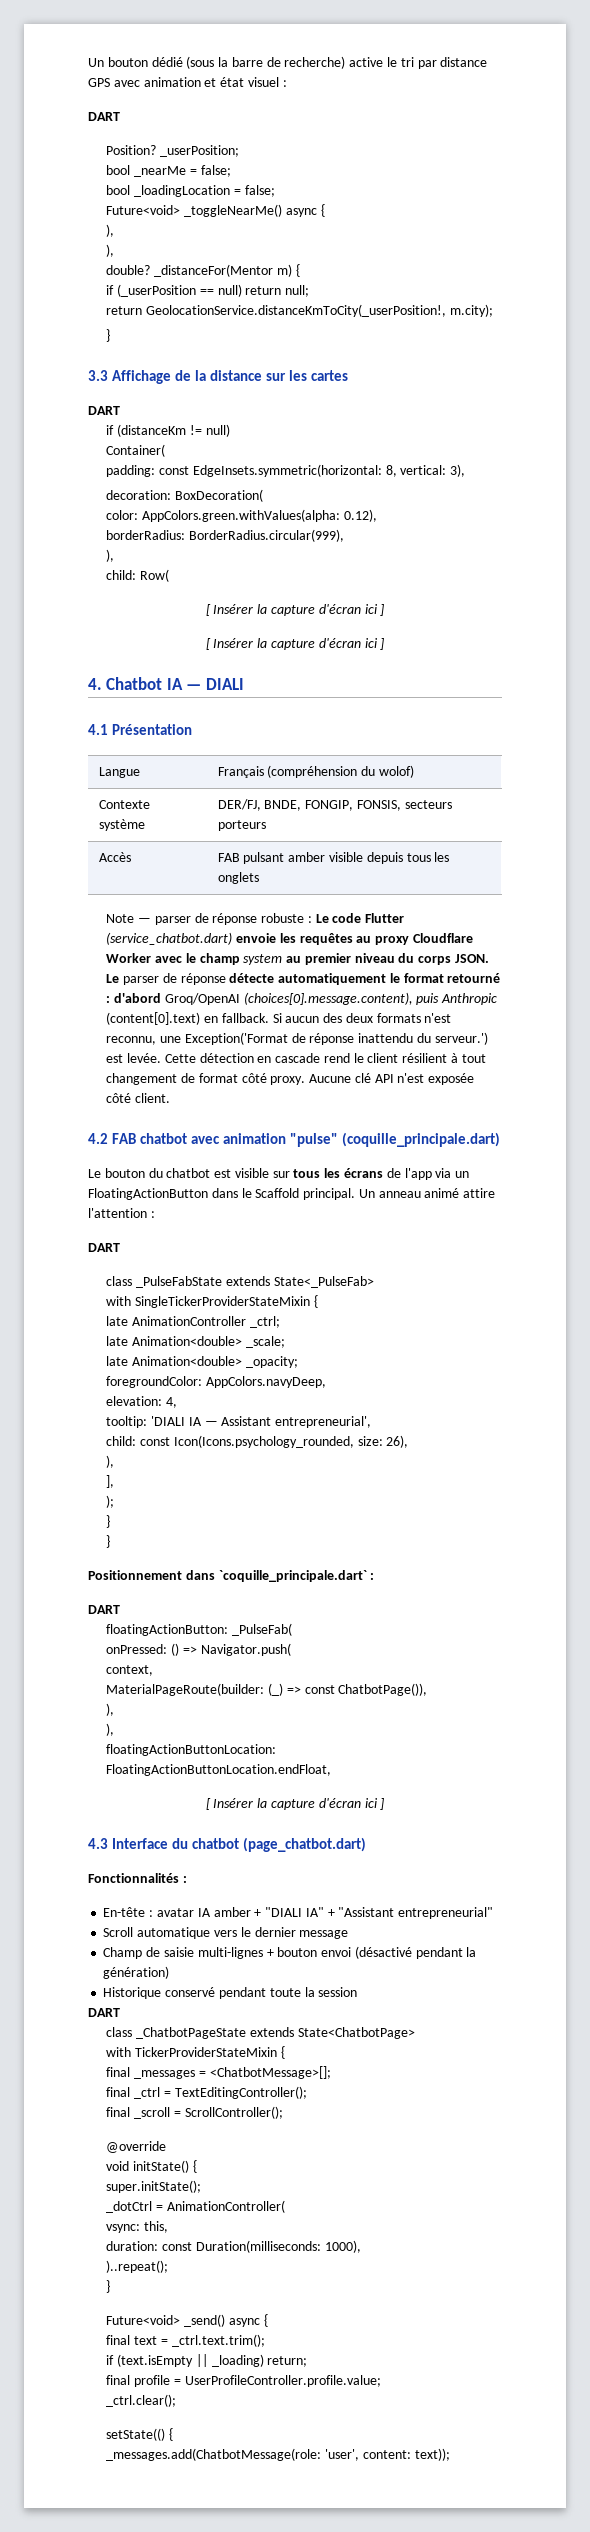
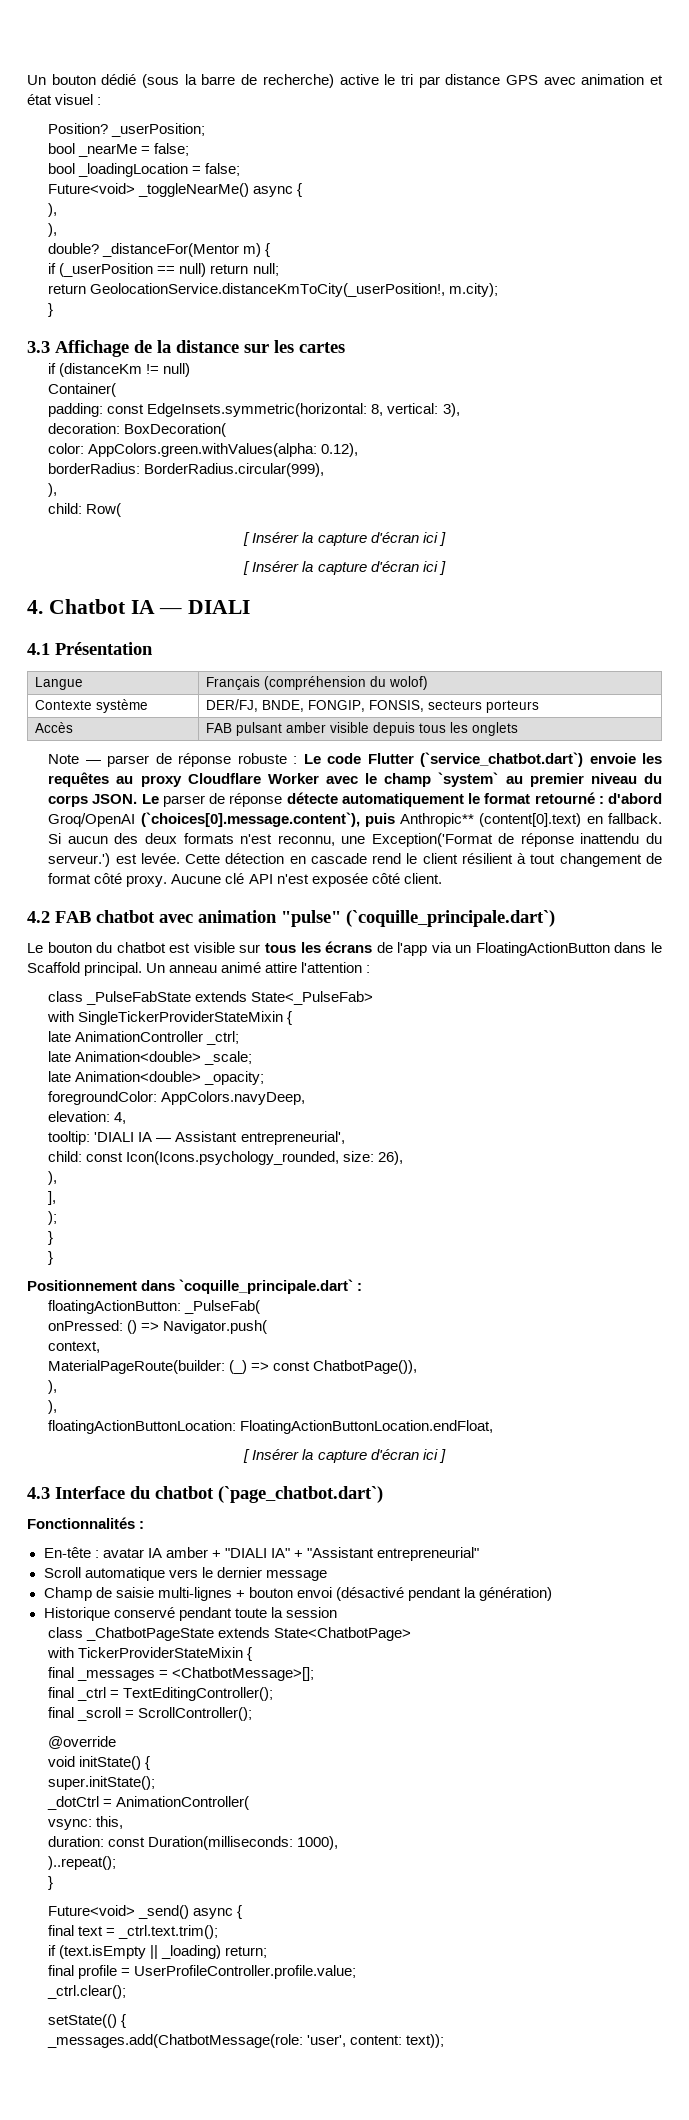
[88,112,120,121] // DART -> (102, 101) none
[88,406,120,415] // DART -> (345, 347) none
[106,932,233,945] (service_chatbot.dart) -> [420,752,584,767] (`service_chatbot.dart`)
[243,954,283,965] system -> [438,772,499,787] `system`
[243,992,498,1005] (choices[0].message.content), puis Anthropic -> [140,812,475,827] (`choices[0].message.content`), puis Anthropic**
[342,1132,501,1147] (coquille_principale.dart) -> [346,910,555,927] (`coquille_principale.dart`)
[88,1243,120,1252] // DART -> (371, 969) none
[88,1605,120,1614] // DART -> (363, 1287) none
[243,1837,367,1852] (page_chatbot.dart) -> [218,1486,383,1503] (`page_chatbot.dart`)
[88,2008,120,2017] // DART -> (337, 1612) none

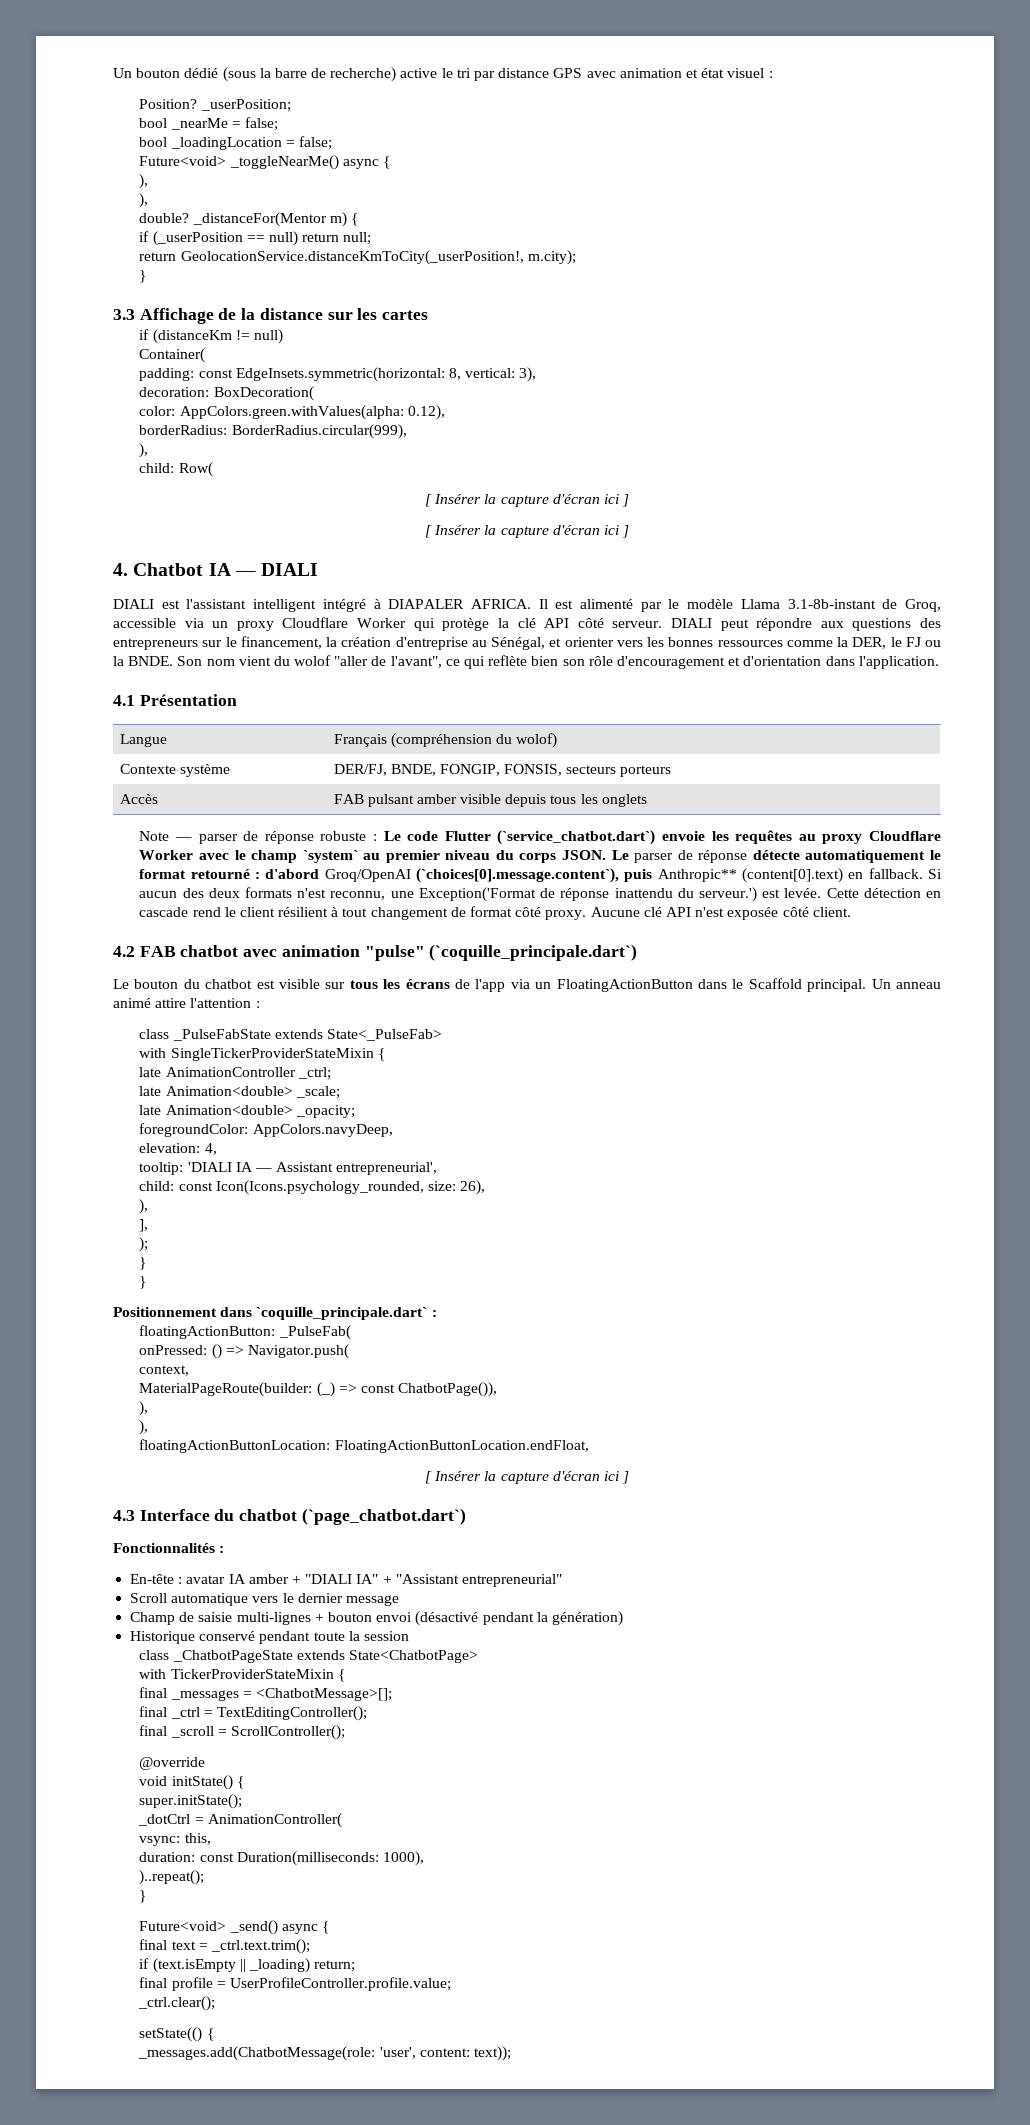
(251, 607) none -> [113,599,942,612] [113,617,941,631] [113,636,941,650] [113,655,939,669] // DIALI est l'assistant intelligent intégré à DIAPALER AFRICA. Il est alimenté par le modèle Llama 3.1-8b-instant de Groq, accessible via un proxy Cloudflare Worker qui protège la clé API côté serveur. DIALI peut répondre aux questions des entrepreneurs sur le financement, la création d'entreprise au Sénégal, et orienter vers les bonnes ressources comme la DER, le FJ ou la BNDE. Son nom vient du wolof "aller de l'avant", ce qui reflète bien son rôle d'encouragement et d'orientation dans l'application.

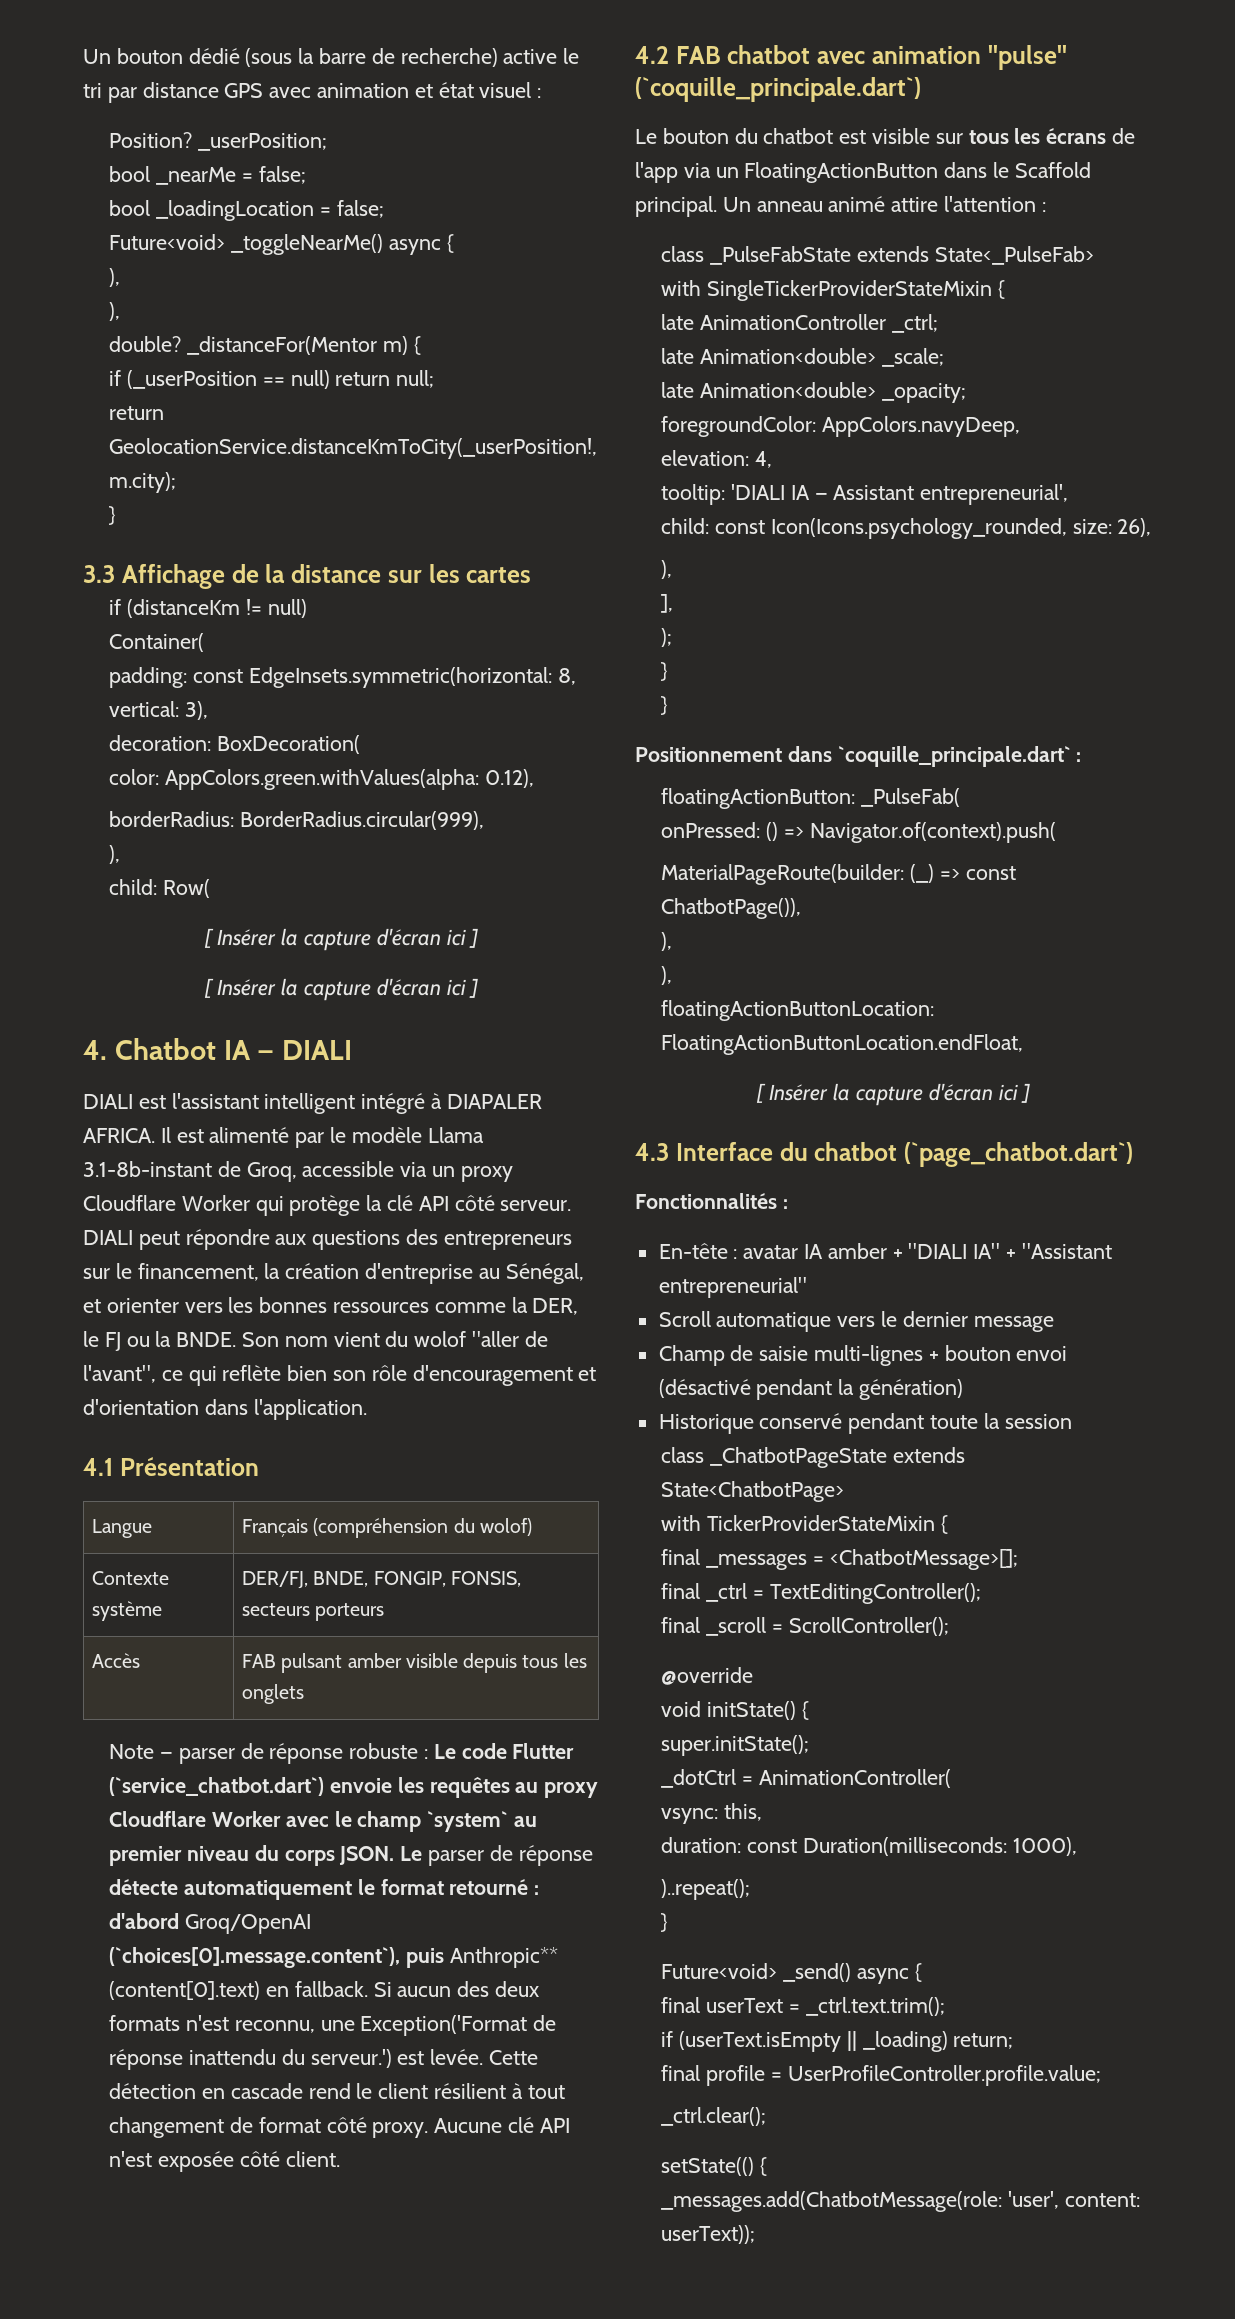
[247,1344,349,1359] [139,1365,190,1376] Navigator.push( // context, -> [809,822,1056,843] Navigator.of(context).push(
[171,1941,196,1950] text -> [705,1998,783,2013] userText
[152,1958,236,1973] (text.isEmpty -> [678,2031,841,2052] (userText.isEmpty
[473,2046,511,2061] text)); -> [661,2225,756,2244] userText));

